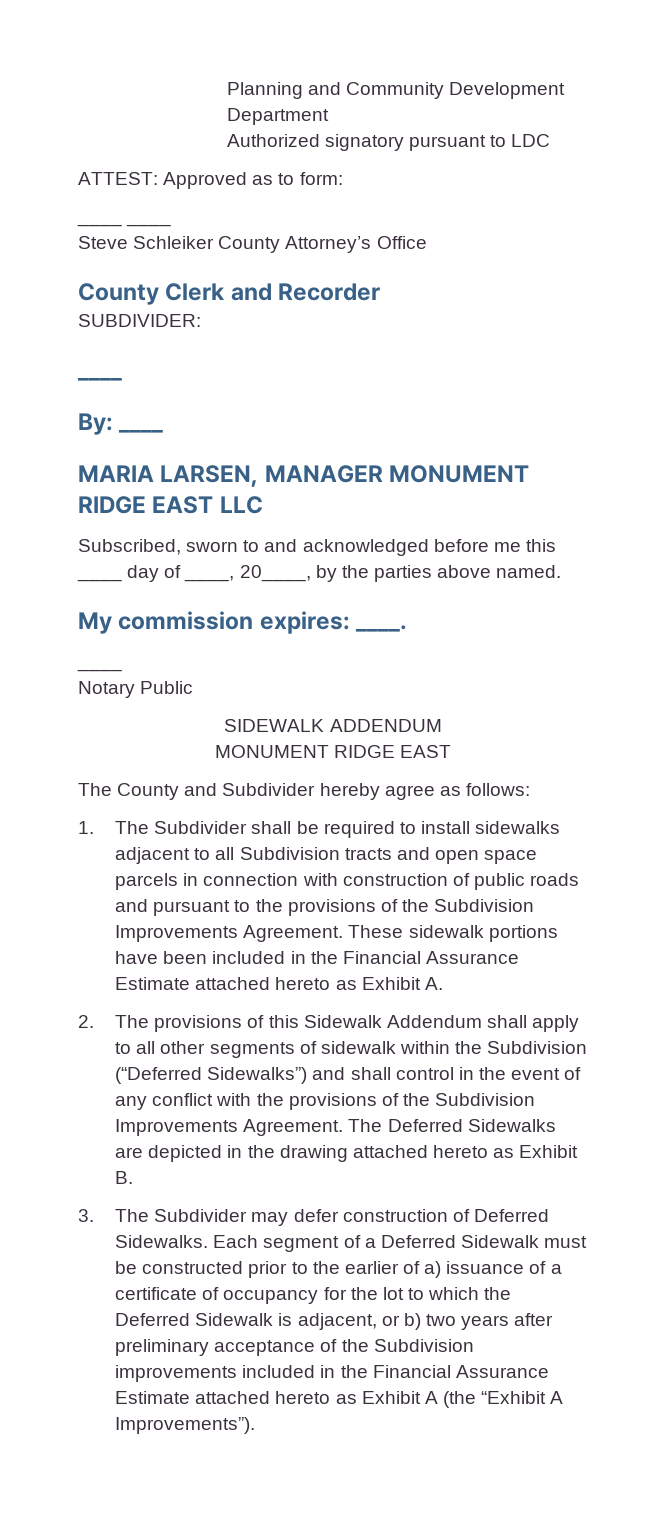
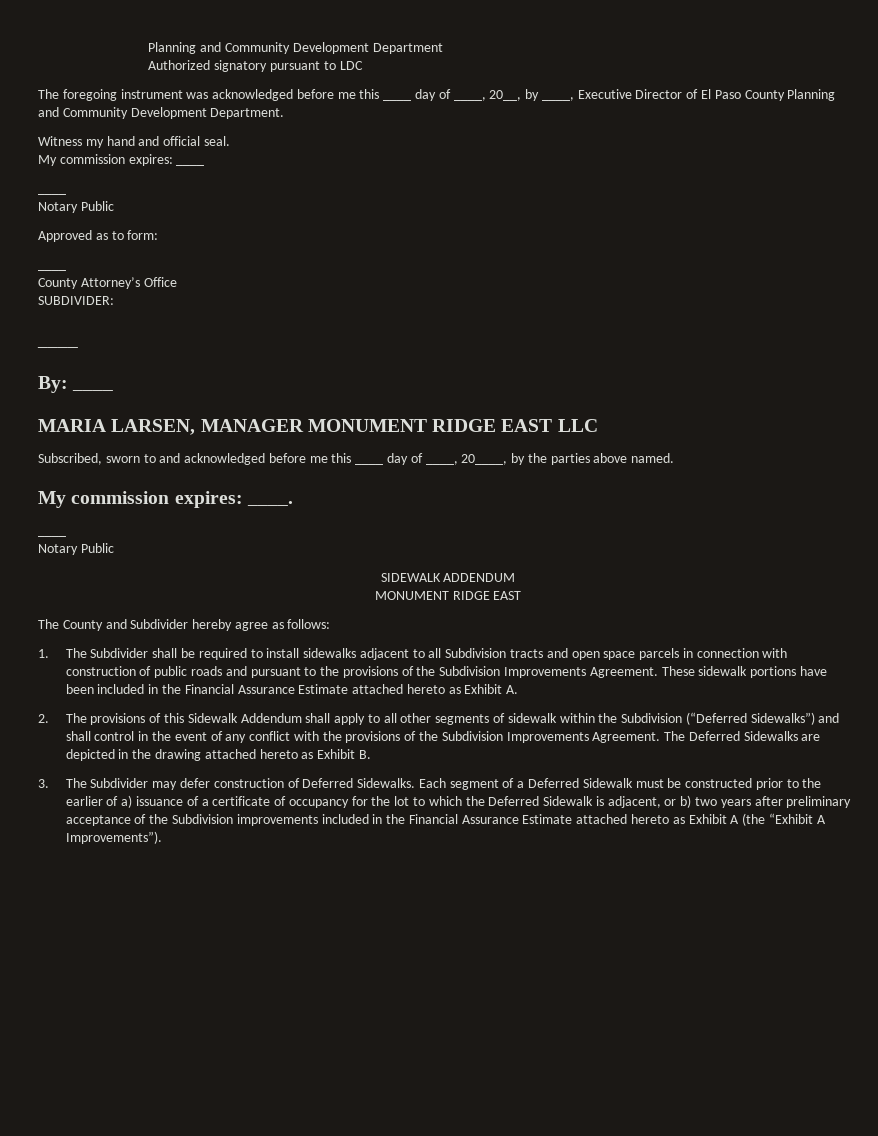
[78,172,158,185] ATTEST: -> [38,89,380,101] [383,89,836,101] [38,107,285,119] [38,136,230,148] [38,154,205,166] [38,193,66,195] [38,201,114,213] The foregoing instrument was acknowledged before me this ____ day of ____, 20__, by ____, Executive Director of El Paso County Planning and Community Development Department. // Witness my hand and official seal. // My commission expires: ____ // ____ // Notary Public //
[126,223,172,227] [78,236,215,249] ____ // Steve Schleiker -> (66, 270) //
[78,283,381,305] // County Clerk and Recorder -> (177, 282) none

